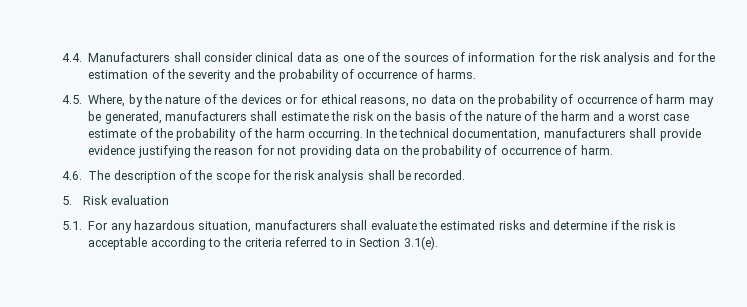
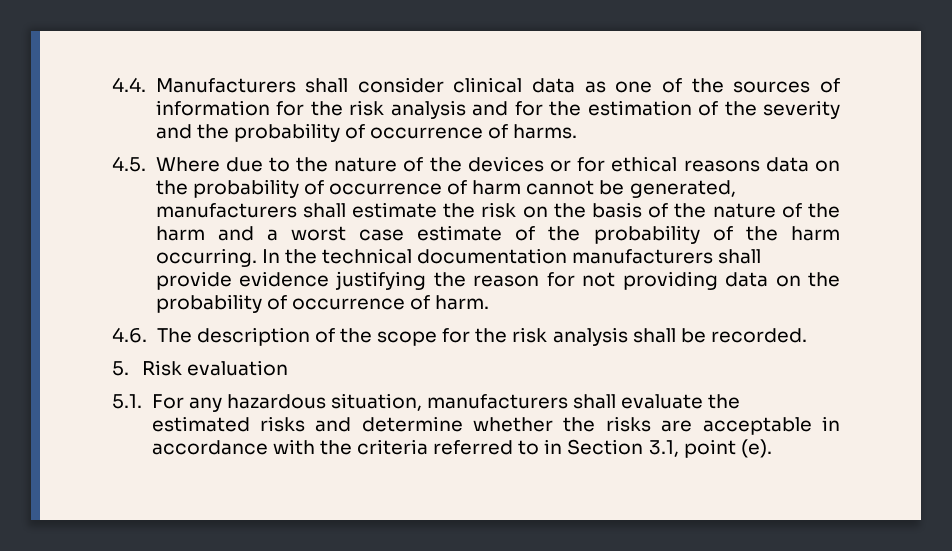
[88,94,143,107] Where, by -> [155,157,290,172] Where due to
[360,96,428,107] reasons, no -> [683,160,760,172] reasons
[688,97,714,107] may -> [526,180,595,195] cannot
[452,128,541,141] documentation, -> [417,248,568,264] documentation
[610,220,676,230] [88,237,221,250] if the risk is acceptable according to -> [473,416,841,435] [151,439,315,455] whether the risks are acceptable in accordance with
[403,236,438,250] 3.1(e). -> [648,439,772,458] 3.1, point (e).

